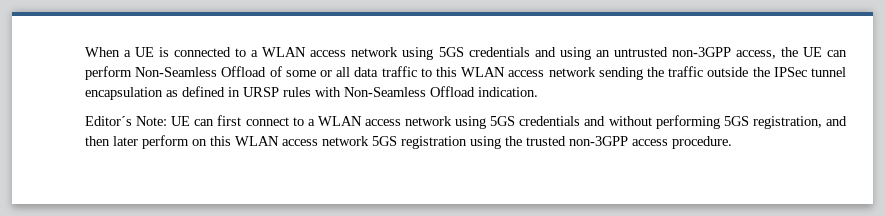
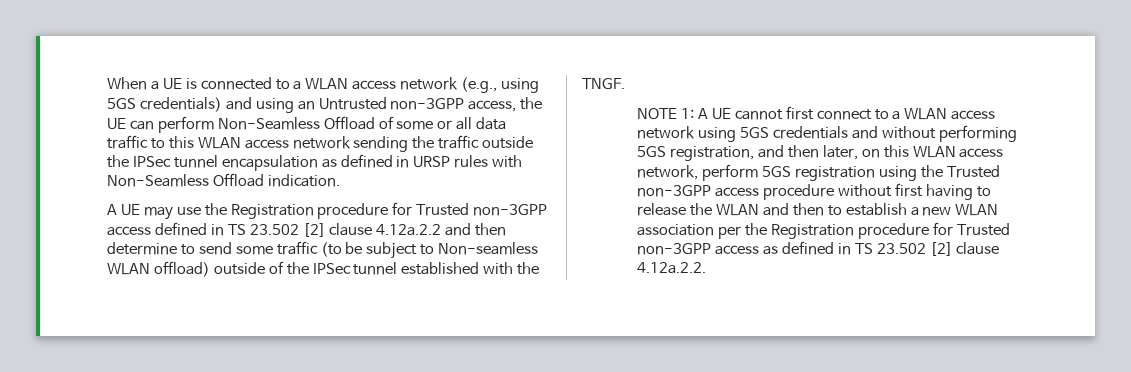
[402,47,530,60] using 5GS credentials -> [461,77,540,93] [107,97,222,112] (e.g., using 5GS credentials)
[613,47,668,57] untrusted -> [318,97,387,110] Untrusted
[85,116,215,126] Editor´s Note: UE can -> [107,202,548,220] [107,222,507,237] [107,241,539,259] [107,261,540,277] [582,78,625,90] [637,108,783,120] A UE may use the Registration procedure for Trusted non-3GPP access defined in TS 23.502 [2] clause 4.12a.2.2 and then determine to send some traffic (to be subject to Non-seamless WLAN offload) outside of the IPSec tunnel established with the TNGF. // NOTE 1: A UE cannot
[113,135,189,149] later perform -> [822,145,858,160] later,
[322,136,369,146] network -> [637,164,759,181] network, perform
[526,136,732,149] trusted non-3GPP access procedure. -> [946,165,1000,178] [637,183,991,200] [637,203,999,216] [637,222,1010,239] [637,241,1000,256] [637,262,707,274] Trusted non-3GPP access procedure without first having to release the WLAN and then to establish a new WLAN association per the Registration procedure for Trusted non-3GPP access as defined in TS 23.502 [2] clause 4.12a.2.2.

